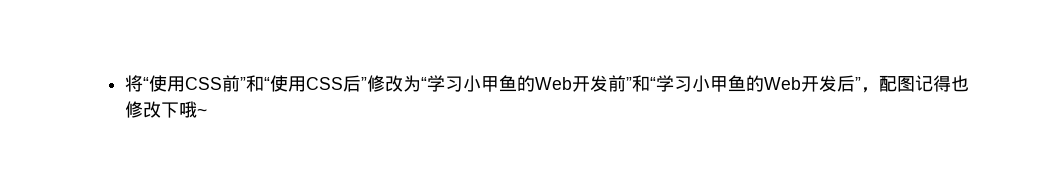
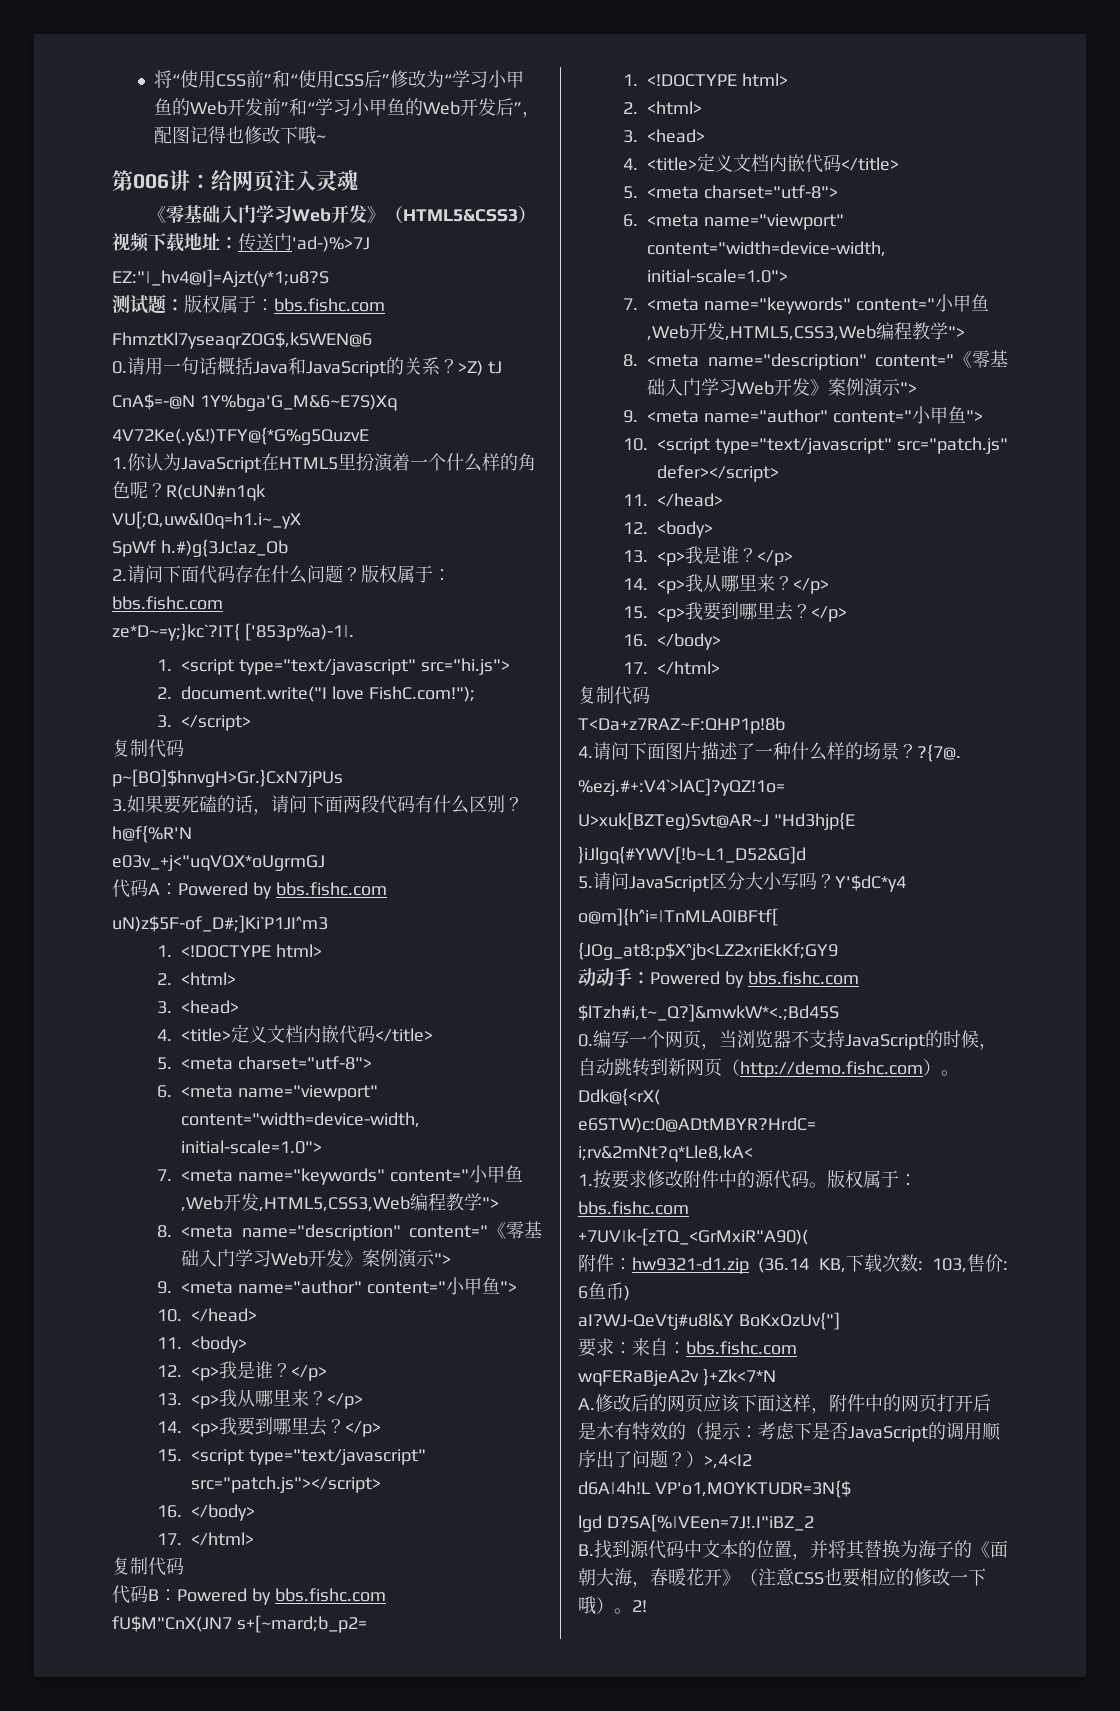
(207, 112) none -> [112,170,358,192] [147,205,536,223] [112,232,370,252] [112,269,329,287] [112,294,385,314] [112,332,372,349] [112,357,502,377] [112,394,397,411] [112,427,369,445] [112,453,536,473] [112,481,266,501] [112,511,301,529] [112,539,288,557] [112,565,451,584] [112,596,223,610] [112,623,354,641] [156,658,510,675] [156,686,475,702] [156,715,251,731] [112,739,184,758] [112,769,343,787] [112,795,523,815] [112,825,192,843] [112,855,325,871] [112,879,387,899] [112,915,328,933] [156,944,322,958] [156,972,236,986] [156,1000,239,1014] [156,1024,433,1044] [156,1056,372,1070] [156,1085,378,1101] [180,1112,420,1128] [180,1140,322,1154] [156,1165,523,1185] [180,1193,499,1212] [156,1221,542,1241] [180,1249,451,1268] [156,1277,517,1295] [156,1308,257,1322] [156,1336,247,1353] [156,1361,327,1381] [156,1389,363,1409] [156,1417,381,1437] [156,1449,426,1465] [190,1476,381,1493] [156,1504,255,1521] [156,1532,254,1546] [112,1557,184,1576] [112,1585,386,1605] [112,1615,367,1633] [622,73,788,87] [622,101,702,115] [622,129,705,143] [622,153,899,173] [622,185,838,199] [622,214,844,230] [646,241,886,257] [646,269,788,283] [622,294,989,314] [646,322,965,341] [622,350,1008,370] [646,378,917,397] [622,406,983,424] [622,437,1008,454] [656,465,779,482] [622,493,723,507] [622,521,713,538] [622,546,793,566] [622,574,829,594] [622,602,847,622] [622,633,721,650] [622,661,720,675] [578,686,650,705] [578,717,785,734] [578,742,961,762] [578,778,785,796] [578,812,855,830] [578,846,806,864] [578,872,906,892] [578,908,778,926] [578,942,838,960] [578,968,859,988] [578,1004,839,1022] [578,1030,997,1050] [578,1058,959,1078] [578,1088,660,1106] [578,1117,816,1133] [578,1145,753,1162] [578,1170,917,1189] [578,1201,689,1215] [578,1228,808,1246] [578,1254,1008,1274] [578,1282,630,1301] [578,1312,840,1330] [578,1338,797,1357] [578,1368,776,1386] [578,1394,991,1414] [578,1422,1001,1442] [578,1450,752,1469] [578,1480,851,1498] [578,1514,814,1532] [578,1540,1008,1560] [578,1568,986,1588] [578,1596,647,1615] // 第006讲：给网页注入灵魂 // 《零基础入门学习Web开发》（HTML5&CSS3）视频下载地址：传送门'ad-)%>7J // EZ:"|_hv4@I]=Ajzt(y*1;u8?S // 测试题：版权属于：bbs.fishc.com // FhmztKl7yseaqrZOG$,kSWEN@6 // 0.请用一句话概括Java和JavaScript的关系？>Z) tJ // CnA$=-@N 1Y%bga'G_M&6~E7S)Xq // 4V72Ke(.y&!)TFY@{*G%g5QuzvE // 1.你认为JavaScript在HTML5里扮演着一个什么样的角色呢？R(cUN#n1qk // VU[;Q,uw&I0q=h1.i~_yX // SpWf h.#)g{3Jc!az_Ob // 2.请问下面代码存在什么问题？版权属于：bbs.fishc.com // ze*D~=y;}kc`?IT{ ['853p%a)-1|. // 1. <script type="text/javascript" src="hi.js"> // 2. document.write("I love FishC.com!"); // 3. </script> // 复制代码 // p~[BO]$hnvgH>Gr.}CxN7jPUs // 3.如果要死磕的话，请问下面两段代码有什么区别？h@f{%R'N // e03v_+j<"uqVOX*oUgrmGJ // 代码A：Powered by bbs.fishc.com // uN)z$5F-of_D#;]Ki`P1JI^m3 // 1. <!DOCTYPE html> // 2. <html> // 3. <head> // 4. <title>定义文档内嵌代码</title> // 5. <meta charset="utf-8"> // 6. <meta name="viewport" content="width=device-width, initial-scale=1.0"> // 7. <meta name="keywords" content="小甲鱼,Web开发,HTML5,CSS3,Web编程教学"> // 8. <meta name="description" content="《零基础入门学习Web开发》案例演示"> // 9. <meta name="author" content="小甲鱼"> // 10. </head> // 11. <body> // 12. <p>我是谁？</p> // 13. <p>我从哪里来？</p> // 14. <p>我要到哪里去？</p> // 15. <script type="text/javascript" src="patch.js"></script> // 16. </body> // 17. </html> // 复制代码 // 代码B：Powered by bbs.fishc.com // fU$M"CnX(JN7 s+[~mard;b_p2= // 1. <!DOCTYPE html> // 2. <html> // 3. <head> // 4. <title>定义文档内嵌代码</title> // 5. <meta charset="utf-8"> // 6. <meta name="viewport" content="width=device-width, initial-scale=1.0"> // 7. <meta name="keywords" content="小甲鱼,Web开发,HTML5,CSS3,Web编程教学"> // 8. <meta name="description" content="《零基础入门学习Web开发》案例演示"> // 9. <meta name="author" content="小甲鱼"> // 10. <script type="text/javascript" src="patch.js" defer></script> // 11. </head> // 12. <body> // 13. <p>我是谁？</p> // 14. <p>我从哪里来？</p> // 15. <p>我要到哪里去？</p> // 16. </body> // 17. </html> // 复制代码 // T<Da+z7RAZ~F:QHP1p!8b // 4.请问下面图片描述了一种什么样的场景？?{7@. // %ezj.#+:V4`>lAC]?yQZ!1o= // U>xuk[BZTeg)Svt@AR~J "Hd3hjp{E // }iJlgq{#YWV[!b~L1_D52&G]d // 5.请问JavaScript区分大小写吗？Y'$dC*y4 // o@m]{h^i=|TnMLA0IBFtf[ // {JOg_at8:p$X^jb<LZ2xriEkKf;GY9 // 动动手：Powered by bbs.fishc.com // $lTzh#i,t~_Q?]&mwkW*<.;Bd45S // 0.编写一个网页，当浏览器不支持JavaScript的时候，自动跳转到新网页（http://demo.fishc.com）。Ddk@{<rX( // e6STW)c:0@ADtMBYR?HrdC= // i;rv&2mNt?q*Lle8,kA< // 1.按要求修改附件中的源代码。版权属于：bbs.fishc.com // +7UV|k-[zTQ_<GrMxiR"A90)( // 附件：hw9321-d1.zip (36.14 KB,下载次数: 103,售价: 6鱼币) // aI?WJ-QeVtj#u8l&Y BoKxOzUv{"] // 要求：来自：bbs.fishc.com // wqFERaBjeA2v }+Zk<7*N // A.修改后的网页应该下面这样，附件中的网页打开后是木有特效的（提示：考虑下是否JavaScript的调用顺序出了问题？）>,4<I2 // d6A|4h!L VP'o1,MOYKTUDR=3N{$ // lgd D?SA[%|VEen=7J!.I"iBZ_2 // B.找到源代码中文本的位置，并将其替换为海子的《面朝大海，春暖花开》（注意CSS也要相应的修改一下哦）。2!

